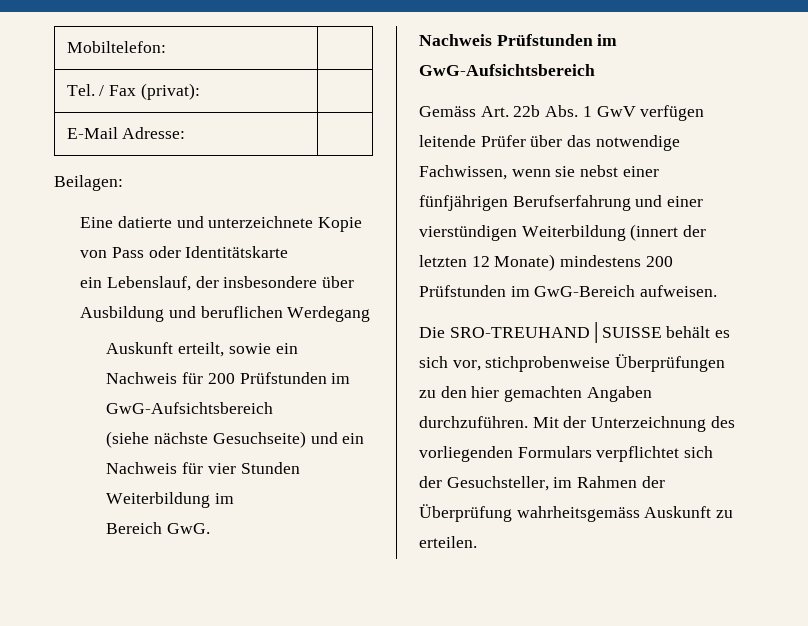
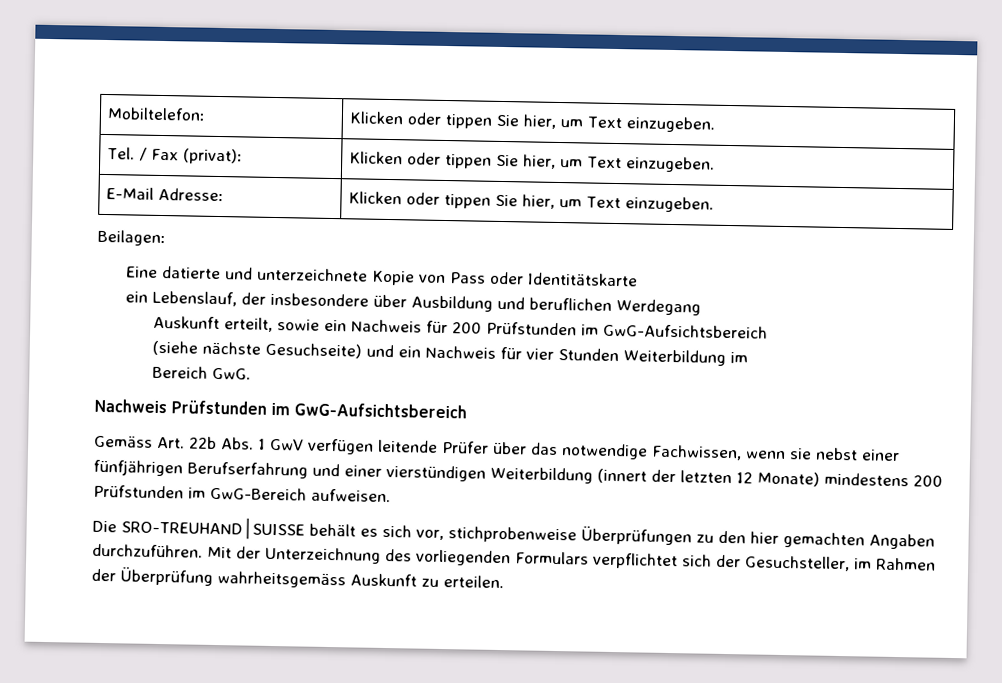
[66,83,200,100] [66,127,186,139] // Tel. / Fax (privat): | // E-Mail Adresse: | -> [348,111,715,133] [106,147,243,165] [348,151,715,173] [105,187,224,202] [347,191,714,213] Klicken oder tippen Sie hier, um Text einzugeben. // Tel. / Fax (privat): | Klicken oder tippen Sie hier, um Text einzugeben. // E-Mail Adresse: | Klicken oder tippen Sie hier, um Text einzugeben.

